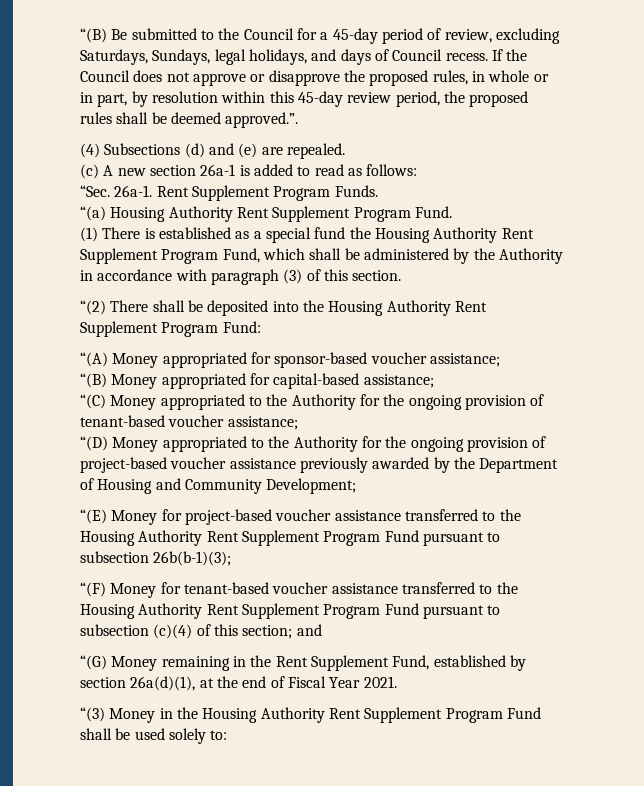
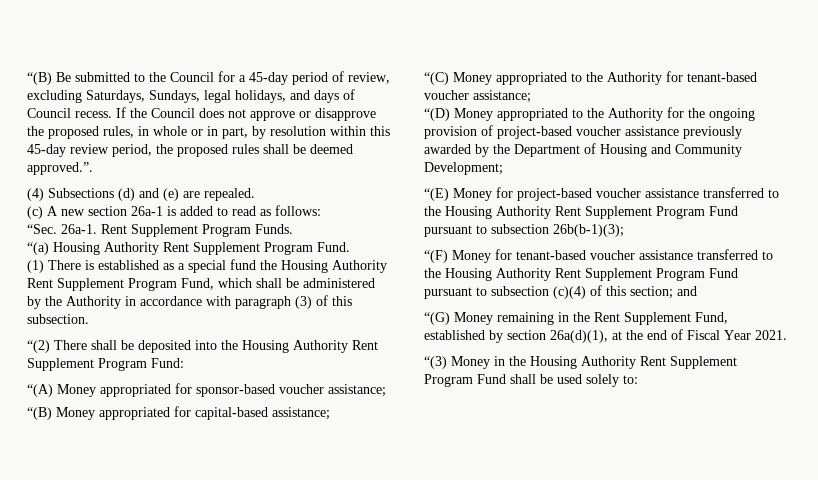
[352,270,402,281] section. -> [27,314,89,324] subsection.
[383,394,545,410] the ongoing provision of -> (683, 76) none

